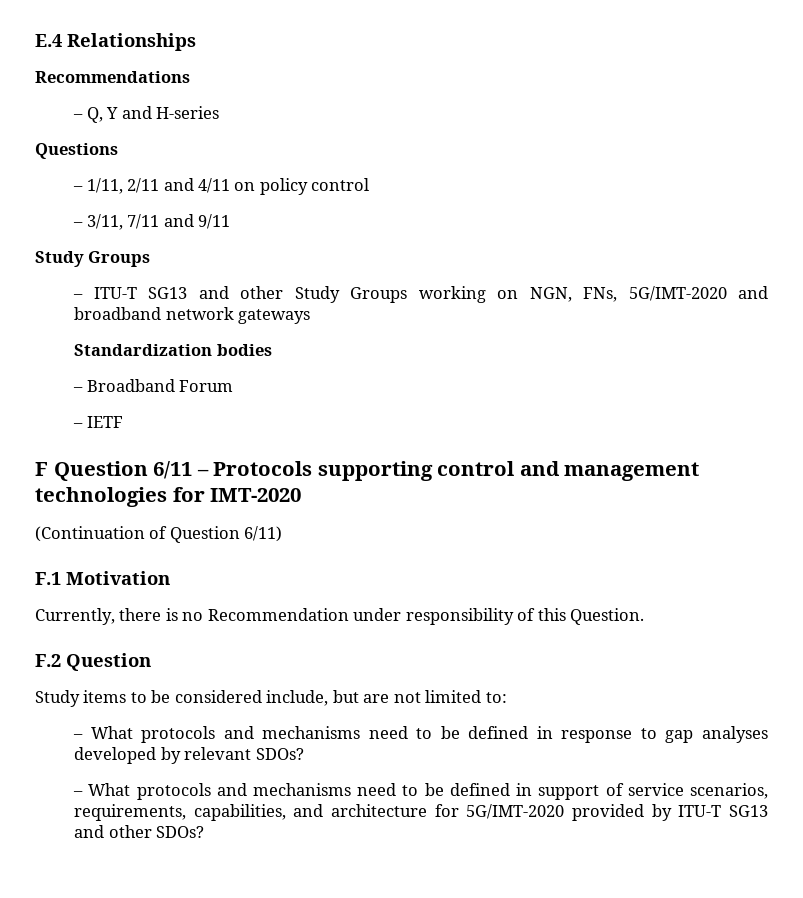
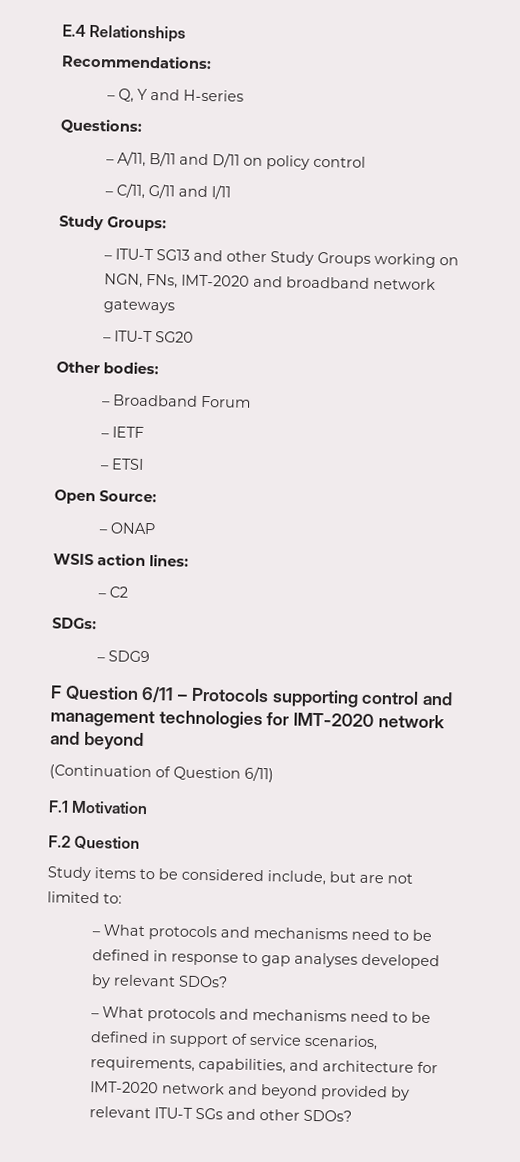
[35,71,190,83] Recommendations -> [61,54,212,70] Recommendations:
[35,143,118,159] [73,178,230,194] Questions // – 1/11, 2/11 and 4/11 -> [60,118,143,134] [105,151,240,168] Questions: // – A/11, B/11 and D/11
[86,214,230,230] [35,251,151,267] 3/11, 7/11 and 9/11 // Study Groups -> [115,183,231,200] [59,215,167,232] C/11, G/11 and I/11 // Study Groups:
[628,286,727,301] 5G/IMT-2020 -> [180,274,250,287] IMT-2020
[74,344,272,356] Standardization bodies -> [102,330,194,343] [56,361,159,375] – ITU-T SG20 // Other bodies:
(123, 422) none -> [99,458,144,470] [54,489,157,505] [98,522,155,535] [53,553,189,567] [97,586,128,598] [52,617,97,630] [96,650,150,663] // – ETSI // Open Source: // – ONAP // WSIS action lines: // – C2 // SDGs: // – SDG9
(302, 495) none -> [377,714,445,729] [50,731,144,750] network and beyond
[35,608,645,625] // Currently, there is no Recommendation under responsibility of this Question. -> (149, 807) none
[466,804,769,821] 5G/IMT-2020 provided by ITU-T SG13 -> [89,1081,410,1101] [88,1106,223,1120] IMT-2020 network and beyond provided by relevant ITU-T SGs

